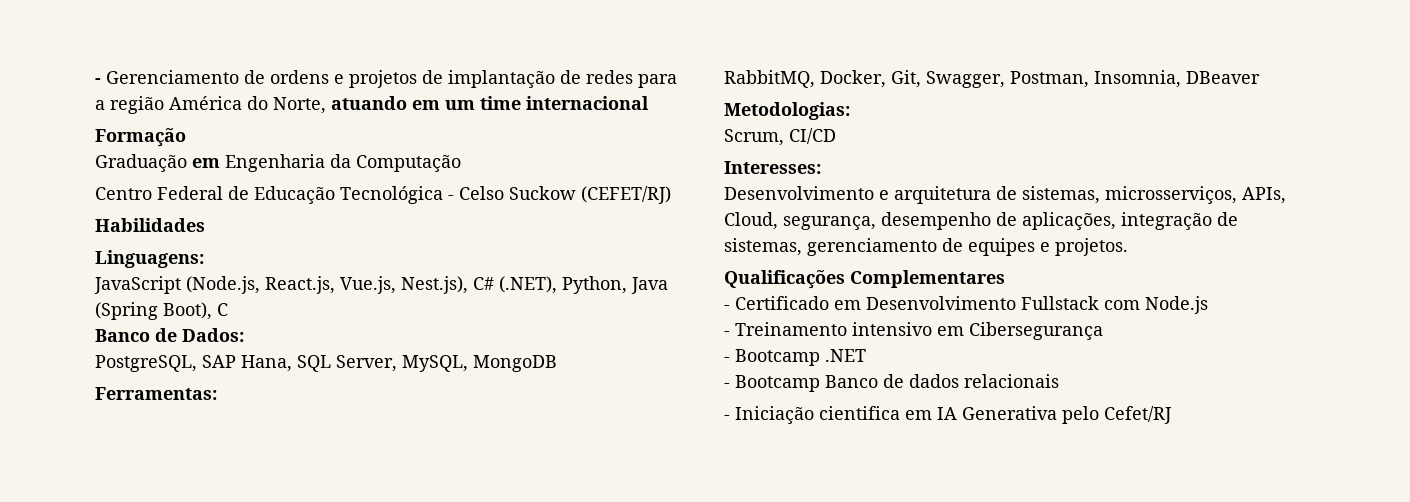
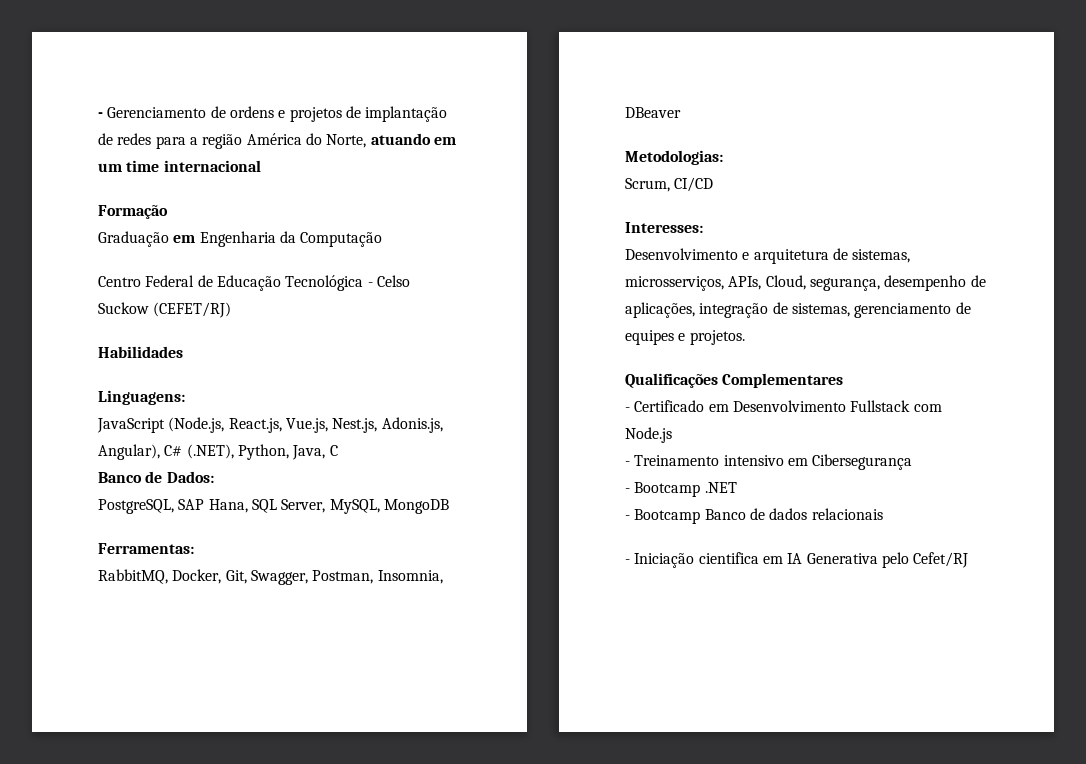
[401,276,668,294] [95,302,212,320] Nest.js), C# (.NET), Python, Java (Spring Boot), -> [332,417,443,433] [98,444,326,460] Nest.js, Adonis.js, Angular), C# (.NET), Python, Java,

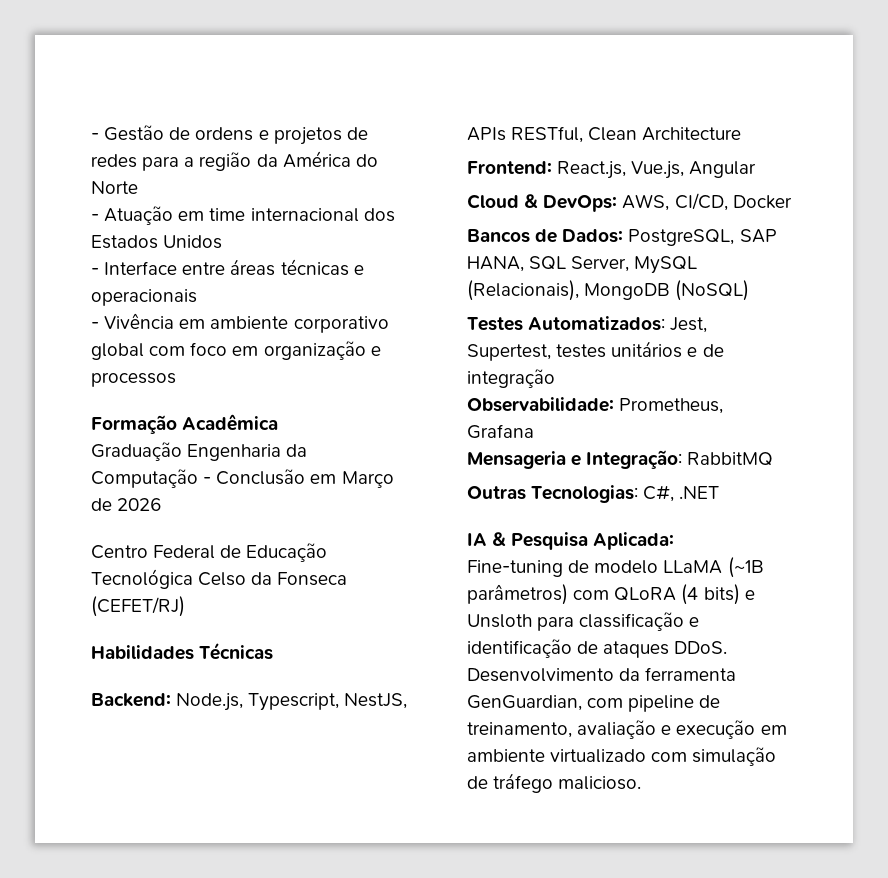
[98,107,207,118] - Gerenciamento -> [91,125,165,141] - Gestão
[365,106,448,122] [98,133,113,145] implantação de -> (368, 133) none
(243, 141) none -> [256,154,278,167] da
[326,133,456,148] [98,160,261,172] Norte, atuando em um time internacional -> [91,181,138,194] [91,206,395,225] [91,235,223,249] [91,259,364,276] [91,289,197,306] [91,313,389,333] [91,341,381,360] [91,372,176,387] Norte // - Atuação em time internacional dos Estados Unidos // - Interface entre áreas técnicas e operacionais // - Vivência em ambiente corporativo global com foco em organização e processos
(168, 212) none -> [182,414,279,431] Acadêmica
[173,235,196,243] em -> (182, 451) none
(383, 239) none -> [203,469,394,488] [91,498,162,511] - Conclusão em Março de 2026
[367,275,410,287] [98,302,149,314] - Celso Suckow -> [198,572,348,586] Celso da Fonseca
[98,390,185,405] [97,417,443,433] [98,444,338,460] [98,472,142,483] // Linguagens: // JavaScript (Node.js, React.js, Vue.js, Nest.js, Adonis.js, Angular), C# (.NET), Python, Java, C // Banco -> [199,642,274,660] [91,693,408,711] [467,126,742,143] [467,161,757,179] [467,193,792,212] [467,229,530,243] Técnicas // Backend: Node.js, Typescript, NestJS, APIs RESTful, Clean Architecture // Frontend: React.js, Vue.js, Angular // Cloud & DevOps: AWS, CI/CD, Docker // Bancos
(214, 477) // -> (624, 236) none
[208,499,248,513] Hana, -> [467,256,524,272] HANA,
[329,499,380,514] MySQL, -> [634,256,698,274] [467,280,579,301] MySQL (Relacionais),
[98,543,194,554] [98,569,443,585] [625,107,681,118] [625,150,723,165] [625,177,714,192] [625,222,703,233] [625,248,911,264] [625,275,986,291] [625,302,971,318] [625,330,745,345] [625,373,844,388] [625,400,942,412] [625,427,672,443] [625,454,913,470] [625,482,737,497] [625,508,883,524] [625,552,969,568] // Ferramentas: // RabbitMQ, Docker, Git, Swagger, Postman, Insomnia, DBeaver // Metodologias: // Scrum, CI/CD // Interesses: // Desenvolvimento e arquitetura de sistemas, microsserviços, APIs, Cloud, segurança, desempenho de aplicações, integração de sistemas, gerenciamento de equipes e projetos. // Qualificações Complementares // - Certificado em Desenvolvimento Fullstack com Node.js // - Treinamento intensivo em Cibersegurança // - Bootcamp .NET // - Bootcamp Banco de dados relacionais // - Iniciação cientifica em IA Generativa pelo Cefet/RJ -> [675,280,750,301] [467,316,708,333] [467,341,724,361] [467,369,555,388] [467,397,724,414] [467,424,534,439] [467,450,774,469] [467,485,720,503] [467,532,675,550] [467,557,764,578] [467,584,755,605] [467,612,700,631] [467,639,728,658] [467,667,737,682] [467,695,721,712] [467,720,787,739] [467,747,777,766] [467,773,642,793] (NoSQL) // Testes Automatizados: Jest, Supertest, testes unitários e de integração // Observabilidade: Prometheus, Grafana // Mensageria e Integração: RabbitMQ // Outras Tecnologias: C#, .NET // IA & Pesquisa Aplicada: // Fine-tuning de modelo LLaMA (~1B parâmetros) com QLoRA (4 bits) e Unsloth para classificação e identificação de ataques DDoS. Desenvolvimento da ferramenta GenGuardian, com pipeline de treinamento, avaliação e execução em ambiente virtualizado com simulação de tráfego malicioso.

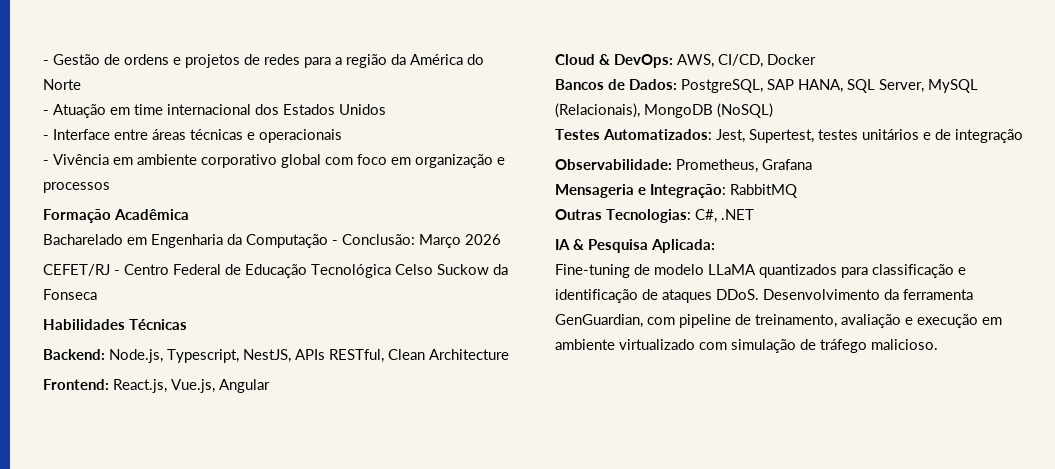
[91,442,182,461] Graduação -> [43,234,147,245] Bacharelado em
[216,469,394,488] [91,498,112,511] Conclusão em Março de -> [342,234,461,248] Conclusão: Março
(162, 504) none -> [43,264,120,276] CEFET/RJ -
(247, 579) none -> [437,264,489,275] Suckow
[91,596,185,617] (CEFET/RJ) -> (97, 294) none
[727,557,764,578] [467,584,755,605] [467,614,532,628] (~1B parâmetros) com QLoRA (4 bits) e Unsloth -> [759,264,837,278] quantizados

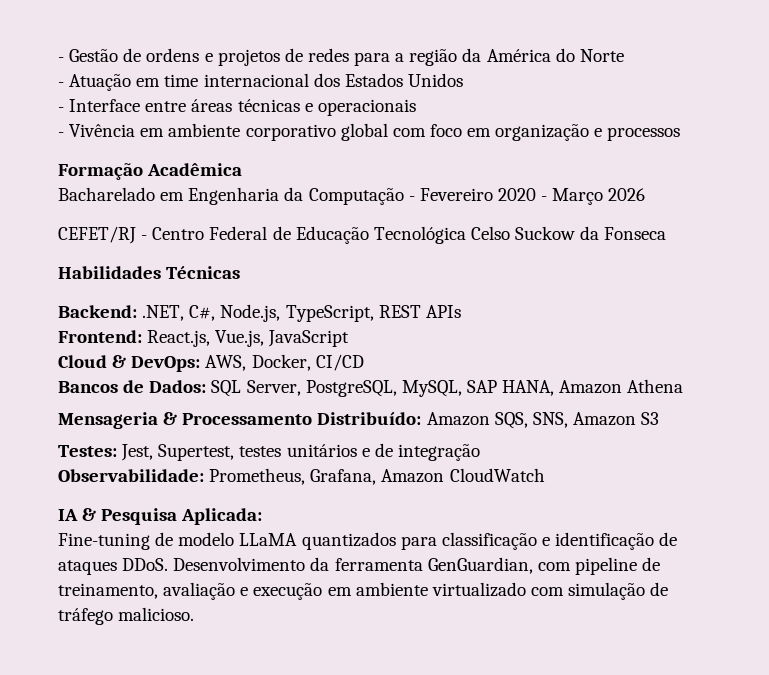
[342,234,415,245] Conclusão: -> [419,188,548,201] Fevereiro 2020 -
[109,349,509,363] Node.js, Typescript, NestJS, APIs RESTful, Clean Architecture -> [142,304,461,322] .NET, C#, Node.js, TypeScript, REST APIs
[219,379,270,393] Angular -> [268,330,350,347] JavaScript
[718,54,816,68] CI/CD, Docker -> [251,354,364,371] Docker, CI/CD
[681,79,978,93] [555,103,773,118] [555,129,712,140] PostgreSQL, SAP HANA, SQL Server, MySQL (Relacionais), MongoDB (NoSQL) // Testes Automatizados: -> [211,379,684,397] [58,412,660,429] [58,445,117,457] SQL Server, PostgreSQL, MySQL, SAP HANA, Amazon Athena // Mensageria & Processamento Distribuído: Amazon SQS, SNS, Amazon S3 // Testes:
[762,159,812,170] [555,184,797,198] [555,209,754,223] Grafana // Mensageria e Integração: RabbitMQ // Outras Tecnologias: C#, .NET -> [310,468,545,485] Grafana, Amazon CloudWatch

